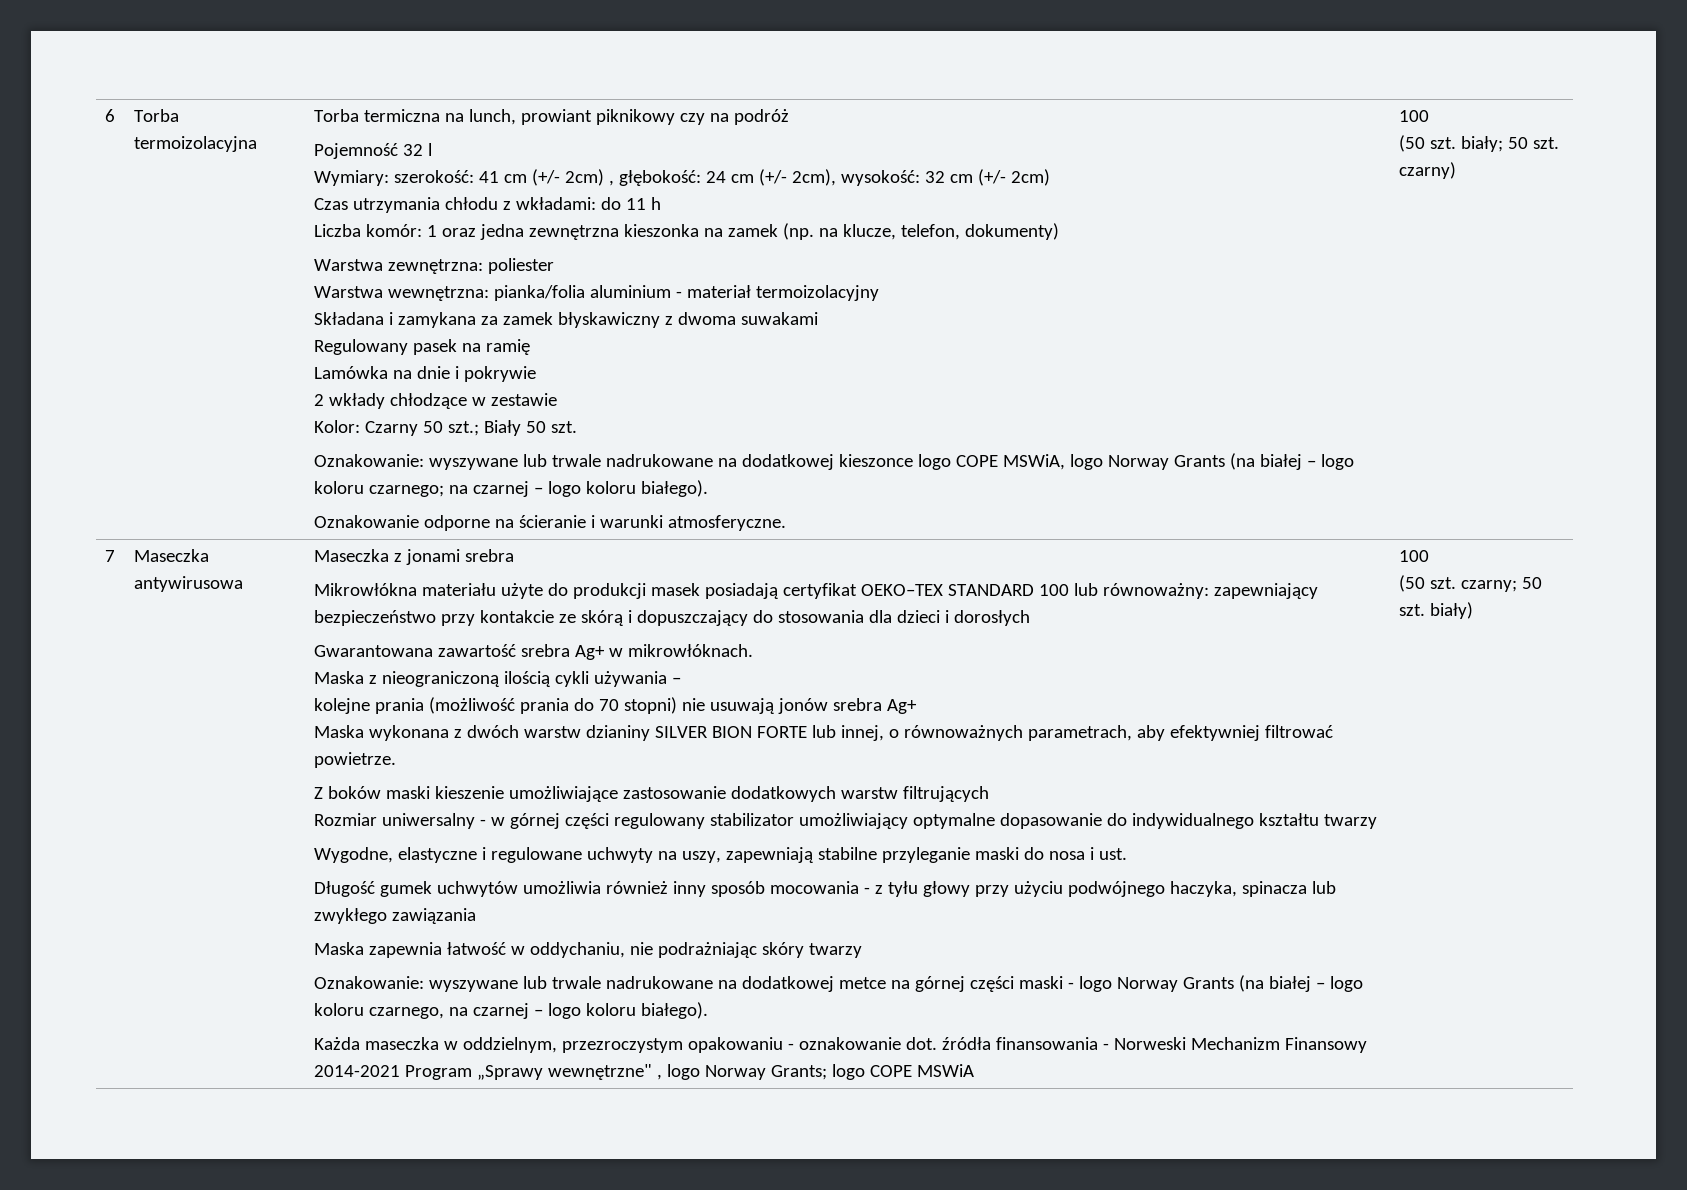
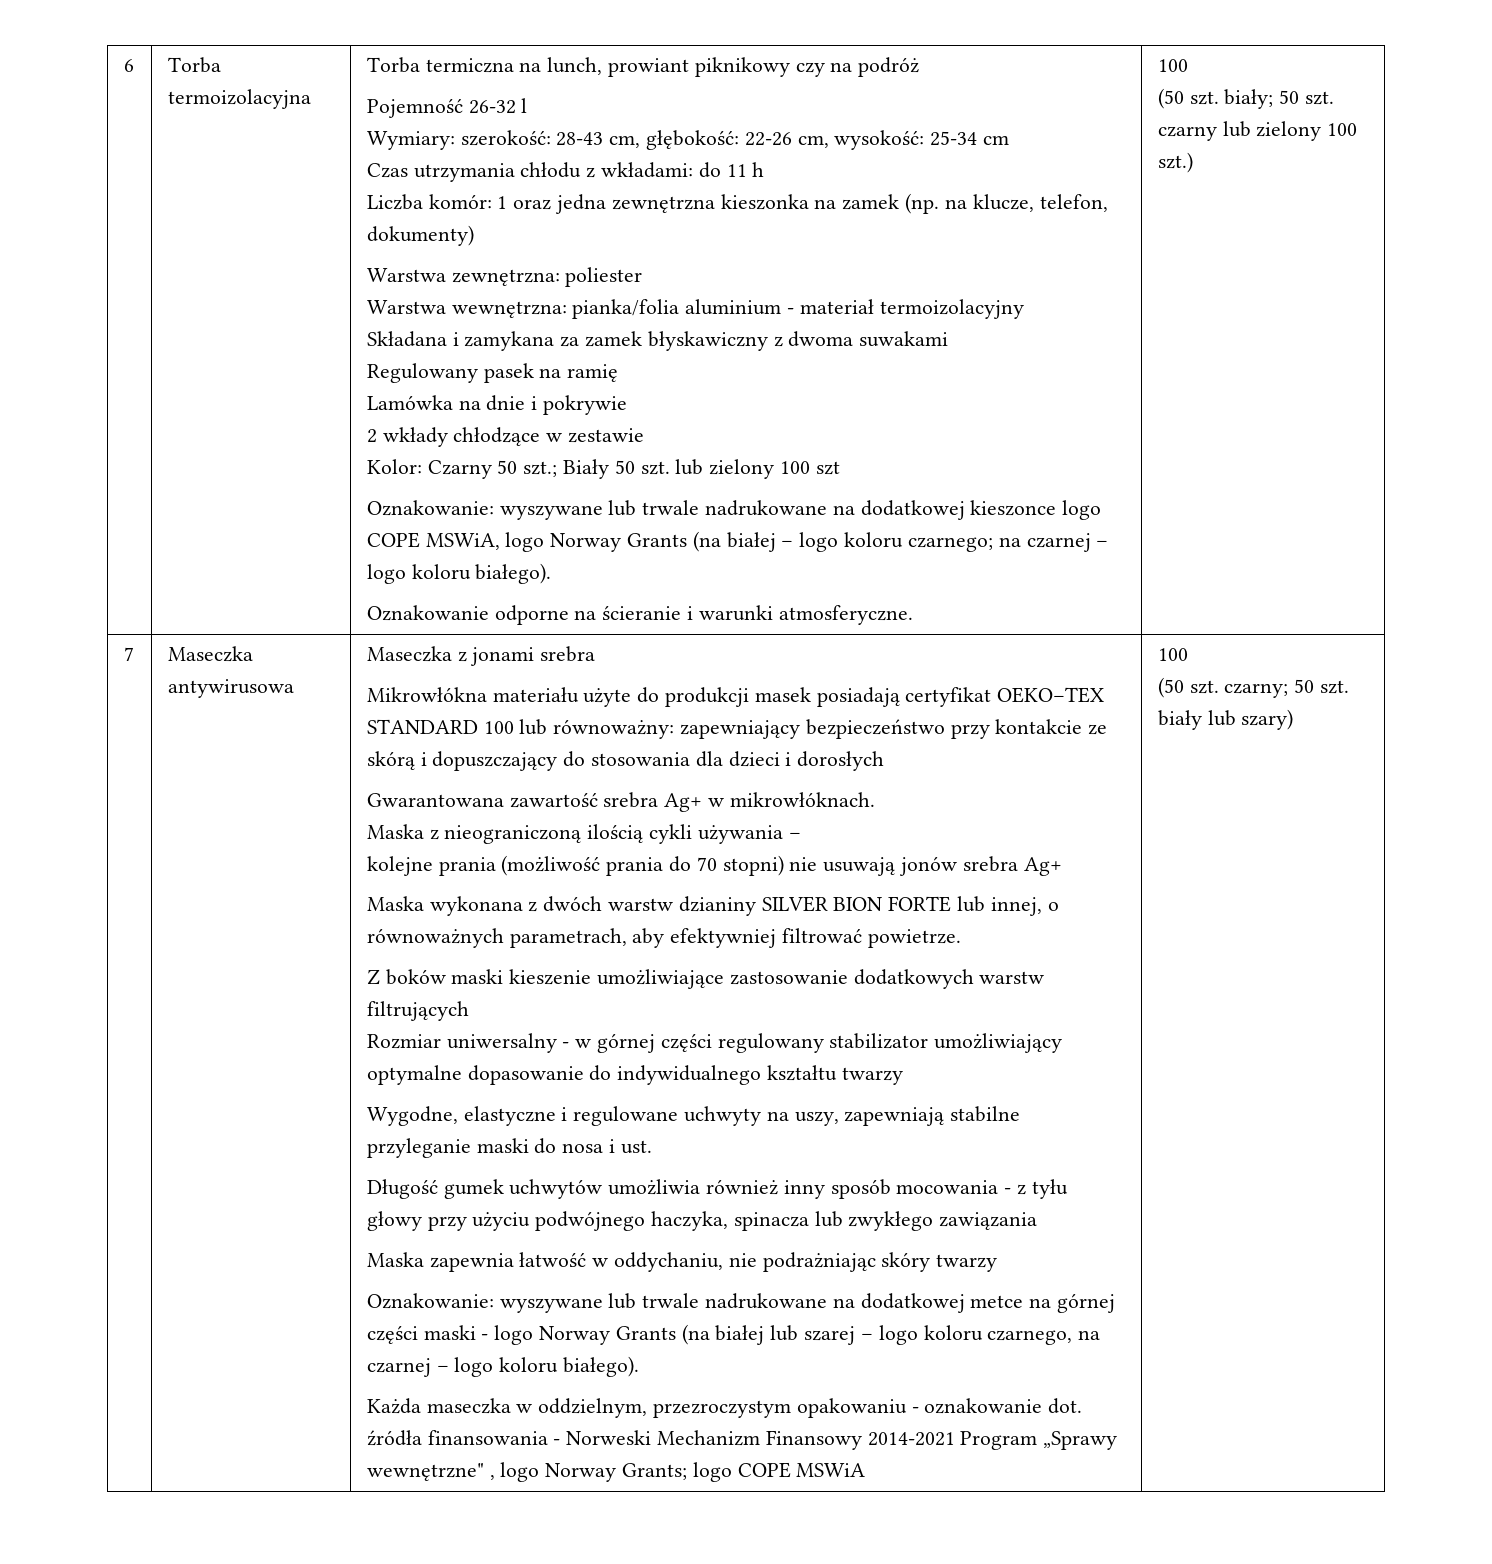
[403,144,424,156] 32 -> [468,100,516,114] 26-32
[479,169,1051,186] 41 cm (+/- 2cm) , głębokość: 24 cm (+/- 2cm), wysokość: 32 cm (+/- 2cm) -> [556,130,1010,150] 28-43 cm, głębokość: 22-26 cm, wysokość: 25-34 cm
(578, 427) none -> [675,459,840,479] lub zielony 100 szt
[1399,162,1457,179] czarny) -> [1157,121,1358,141] [1157,152,1193,173] czarny lub zielony 100 szt.)
(1312, 984) none -> [770,1325,856,1345] lub szarej
[1430,602,1474,619] biały) -> [1157,709,1294,730] biały lub szary)

